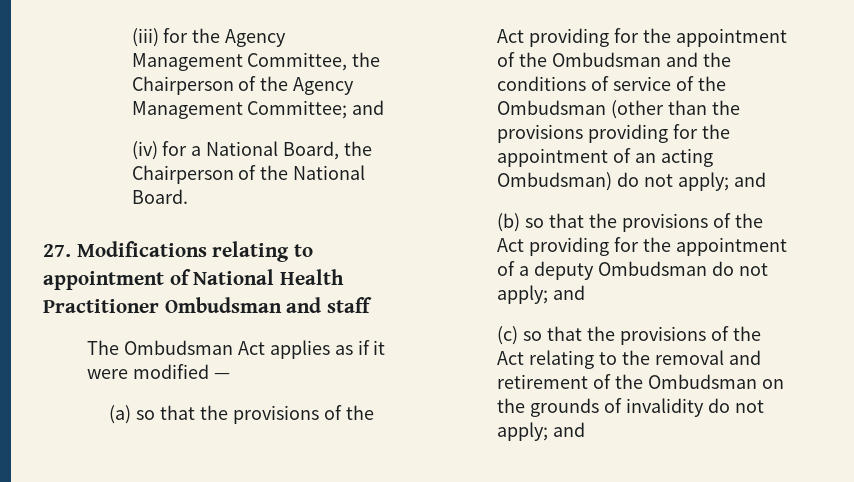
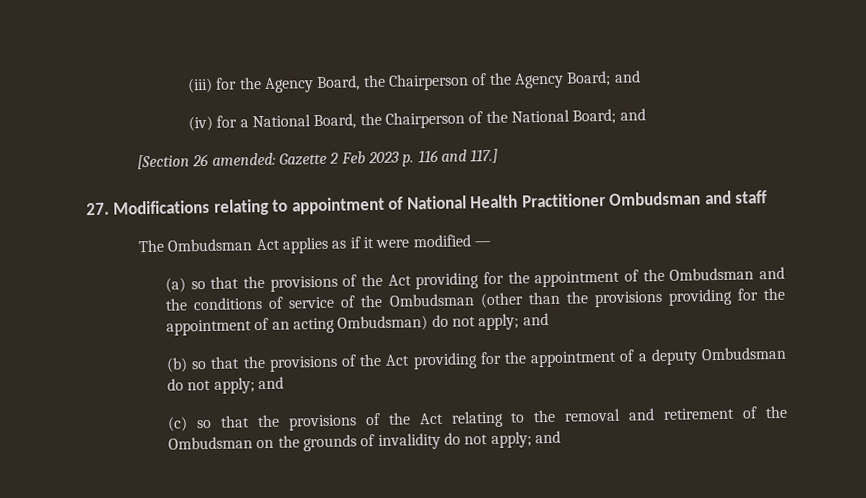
[131,52,348,71] Management Committee, -> [316,75,361,92] Board,
[131,100,348,119] Management Committee; -> [566,70,612,87] Board;
[131,189,188,204] Board. -> [572,108,646,125] [137,148,499,170] Board; and // [Section 26 amended: Gazette 2 Feb 2023 p. 116 and 117.]

